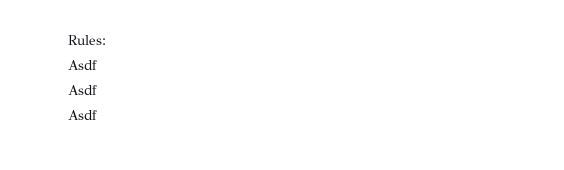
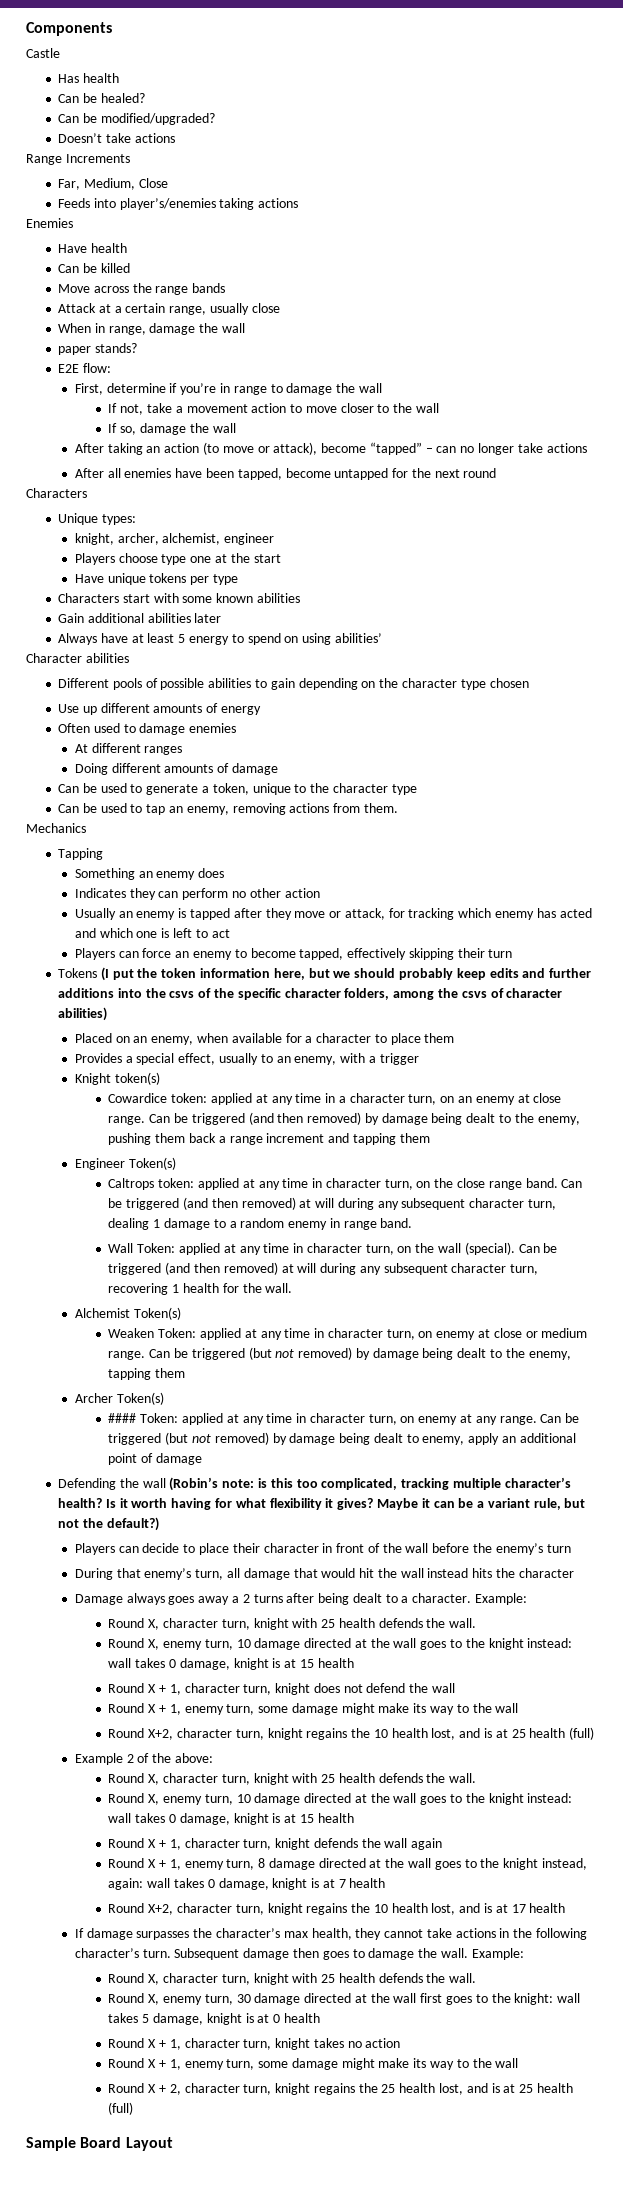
[68,35,106,45] [68,60,97,70] [68,85,97,95] [68,110,97,120] Rules: // Asdf // Asdf // Asdf -> [26,22,112,36] [26,48,60,58] [58,73,119,83] [58,93,145,103] [58,113,215,125] [58,133,175,143] [26,154,130,165] [58,178,168,190] [58,198,299,210] [26,218,73,228] [58,243,127,253] [58,263,130,273] [58,283,226,295] [58,303,280,315] [58,323,246,335] [58,343,137,355] [58,363,111,373] [74,383,382,395] [108,403,439,415] [108,423,236,435] [74,442,587,455] [74,468,497,480] [26,488,87,498] [58,513,136,525] [74,533,275,545] [74,553,281,565] [74,573,239,585] [58,593,301,603] [58,613,222,623] [58,633,382,645] [26,653,129,663] [58,678,529,690] [58,703,262,715] [58,723,237,735] [74,743,183,755] [74,763,279,775] [58,783,417,795] [58,803,398,815] [26,823,86,833] [58,848,104,860] [74,868,225,880] [74,888,320,900] [74,908,592,920] [74,928,230,938] [74,948,513,960] [58,967,592,981] [58,988,563,1000] [58,1007,108,1021] [74,1033,455,1045] [74,1053,419,1065] [74,1072,160,1085] [108,1093,562,1105] [108,1112,580,1125] [108,1133,430,1145] [74,1157,176,1170] [108,1178,583,1190] [108,1197,556,1210] [108,1218,413,1230] [108,1242,558,1255] [108,1262,539,1275] [108,1283,293,1295] [74,1307,181,1320] [108,1328,588,1340] [108,1347,571,1360] [108,1368,186,1380] [74,1392,164,1405] [108,1413,580,1425] [108,1432,576,1445] [108,1453,202,1465] [58,1477,571,1491] [58,1498,586,1510] [58,1517,159,1531] [74,1543,571,1555] [74,1568,574,1580] [74,1593,528,1605] [108,1618,477,1630] [108,1638,573,1650] [108,1658,354,1670] [108,1683,455,1695] [108,1703,519,1715] [108,1727,595,1740] [74,1753,214,1765] [108,1773,477,1785] [108,1793,573,1805] [108,1813,354,1825] [108,1838,443,1850] [108,1858,587,1870] [108,1878,386,1890] [108,1903,566,1915] [74,1928,588,1940] [74,1948,524,1960] [108,1973,477,1985] [108,1993,581,2005] [108,2013,320,2025] [108,2038,401,2050] [108,2058,519,2070] [108,2083,573,2095] [108,2102,134,2115] [26,2137,173,2151] Components // Castle // Has health // Can be healed? // Can be modified/upgraded? // Doesn’t take actions // Range Increments // Far, Medium, Close // Feeds into player’s/enemies taking actions // Enemies // Have health // Can be killed // Move across the range bands // Attack at a certain range, usually close // When in range, damage the wall // paper stands? // E2E flow: // First, determine if you’re in range to damage the wall // If not, take a movement action to move closer to the wall // If so, damage the wall // After taking an action (to move or attack), become “tapped” – can no longer take actions // After all enemies have been tapped, become untapped for the next round // Characters // Unique types: // knight, archer, alchemist, engineer // Players choose type one at the start // Have unique tokens per type // Characters start with some known abilities // Gain additional abilities later // Always have at least 5 energy to spend on using abilities’ // Character abilities // Different pools of possible abilities to gain depending on the character type chosen // Use up different amounts of energy // Often used to damage enemies // At different ranges // Doing different amounts of damage // Can be used to generate a token, unique to the character type // Can be used to tap an enemy, removing actions from them. // Mechanics // Tapping // Something an enemy does // Indicates they can perform no other action // Usually an enemy is tapped after they move or attack, for tracking which enemy has acted and which one is left to act // Players can force an enemy to become tapped, effectively skipping their turn // Tokens (I put the token information here, but we should probably keep edits and further additions into the csvs of the specific character folders, among the csvs of character abilities) // Placed on an enemy, when available for a character to place them // Provides a special effect, usually to an enemy, with a trigger // Knight token(s) // Cowardice token: applied at any time in a character turn, on an enemy at close range. Can be triggered (and then removed) by damage being dealt to the enemy, pushing them back a range increment and tapping them // Engineer Token(s) // Caltrops token: applied at any time in character turn, on the close range band. Can be triggered (and then removed) at will during any subsequent character turn, dealing 1 damage to a random enemy in range band. // Wall Token: applied at any time in character turn, on the wall (special). Can be triggered (and then removed) at will during any subsequent character turn, recovering 1 health for the wall. // Alchemist Token(s) // Weaken Token: applied at any time in character turn, on enemy at close or medium range. Can be triggered (but not removed) by damage being dealt to the enemy, tapping them // Archer Token(s) // #### Token: applied at any time in character turn, on enemy at any range. Can be triggered (but not removed) by damage being dealt to enemy, apply an additional point of damage // Defending the wall (Robin’s note: is this too complicated, tracking multiple character’s health? Is it worth having for what flexibility it gives? Maybe it can be a variant rule, but not the default?) // Players can decide to place their character in front of the wall before the enemy’s turn // During that enemy’s turn, all damage that would hit the wall instead hits the character // Damage always goes away a 2 turns after being dealt to a character. Example: // Round X, character turn, knight with 25 health defends the wall. // Round X, enemy turn, 10 damage directed at the wall goes to the knight instead: wall takes 0 damage, knight is at 15 health // Round X + 1, character turn, knight does not defend the wall // Round X + 1, enemy turn, some damage might make its way to the wall // Round X+2, character turn, knight regains the 10 health lost, and is at 25 health (full) // Example 2 of the above: // Round X, character turn, knight with 25 health defends the wall. // Round X, enemy turn, 10 damage directed at the wall goes to the knight instead: wall takes 0 damage, knight is at 15 health // Round X + 1, character turn, knight defends the wall again // Round X + 1, enemy turn, 8 damage directed at the wall goes to the knight instead, again: wall takes 0 damage, knight is at 7 health // Round X+2, character turn, knight regains the 10 health lost, and is at 17 health // If damage surpasses the character’s max health, they cannot take actions in the following character’s turn. Subsequent damage then goes to damage the wall. Example: // Round X, character turn, knight with 25 health defends the wall. // Round X, enemy turn, 30 damage directed at the wall first goes to the knight: wall takes 5 damage, knight is at 0 health // Round X + 1, character turn, knight takes no action // Round X + 1, enemy turn, some damage might make its way to the wall // Round X + 2, character turn, knight regains the 25 health lost, and is at 25 health (full) // Sample Board Layout

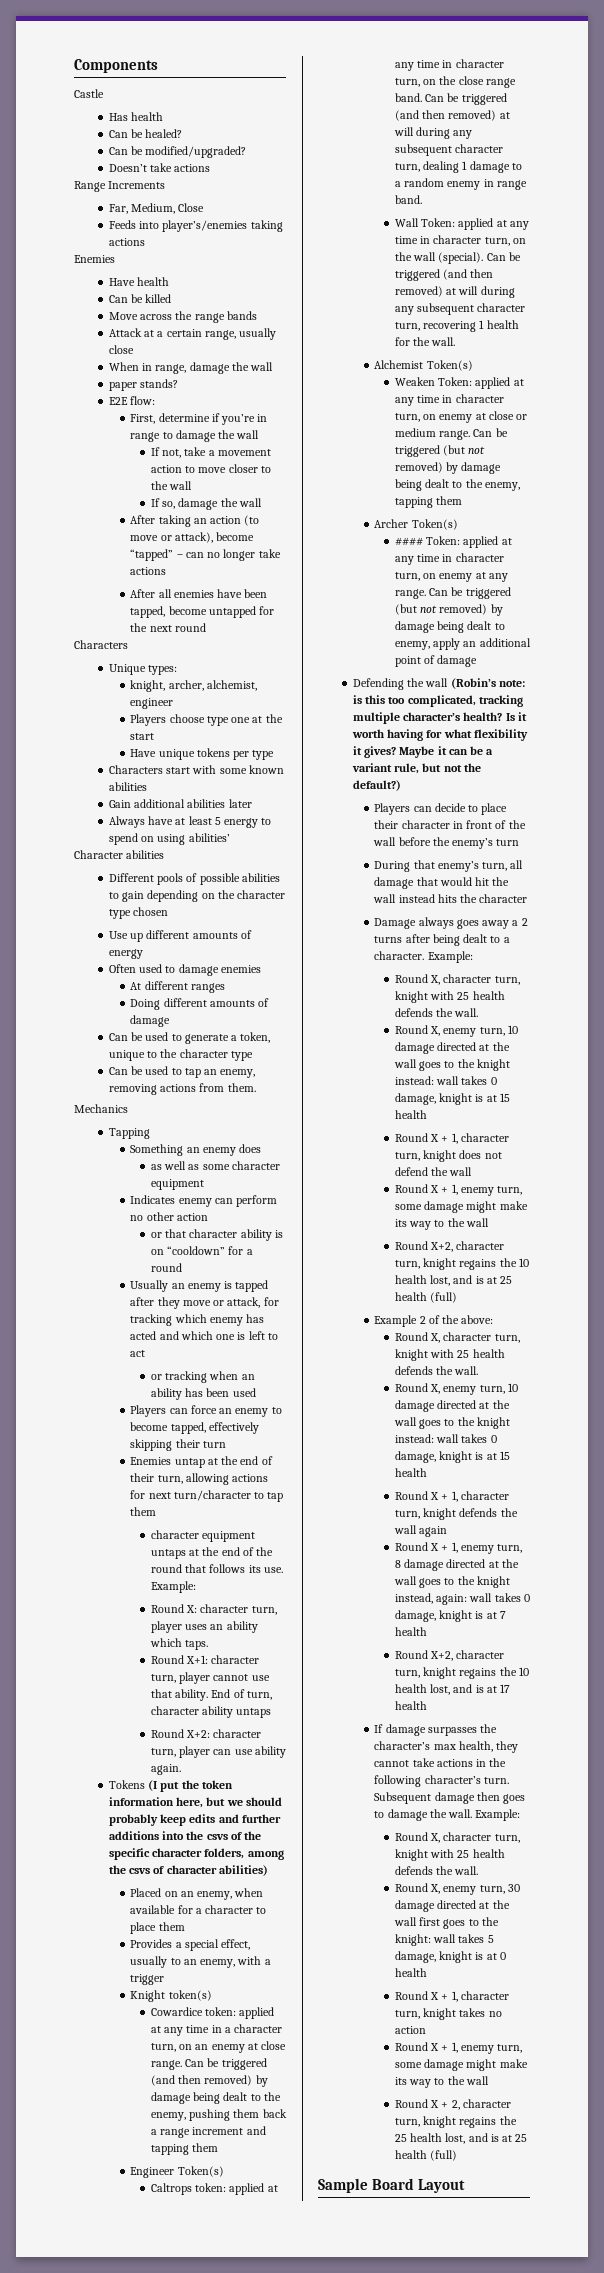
(225, 873) none -> [150,1161,280,1170] [150,1179,204,1190] // as well as some character equipment
[129,888,156,900] they -> [178,1198,212,1207] enemy
(320, 893) none -> [150,1229,283,1241] [150,1246,253,1255] [150,1263,182,1272] // or that character ability is on “cooldown” for a round
(230, 933) none -> [150,1371,255,1383] [150,1388,256,1400] // or tracking when an ability has been used
(513, 953) none -> [130,1456,273,1468] [130,1473,269,1485] [130,1490,284,1502] [130,1507,157,1516] [150,1530,256,1542] [150,1547,273,1559] [150,1564,283,1573] [150,1581,196,1593] [150,1604,277,1615] [150,1621,258,1633] [149,1638,209,1650] [150,1655,260,1664] [150,1672,270,1684] [150,1689,272,1701] [150,1706,272,1718] [150,1729,262,1738] [150,1746,286,1758] [150,1764,181,1775] // Enemies untap at the end of their turn, allowing actions for next turn/character to tap them // character equipment untaps at the end of the round that follows its use. Example: // Round X: character turn, player uses an ability which taps. // Round X+1: character turn, player cannot use that ability. End of turn, character ability untaps // Round X+2: character turn, player can use ability again.

